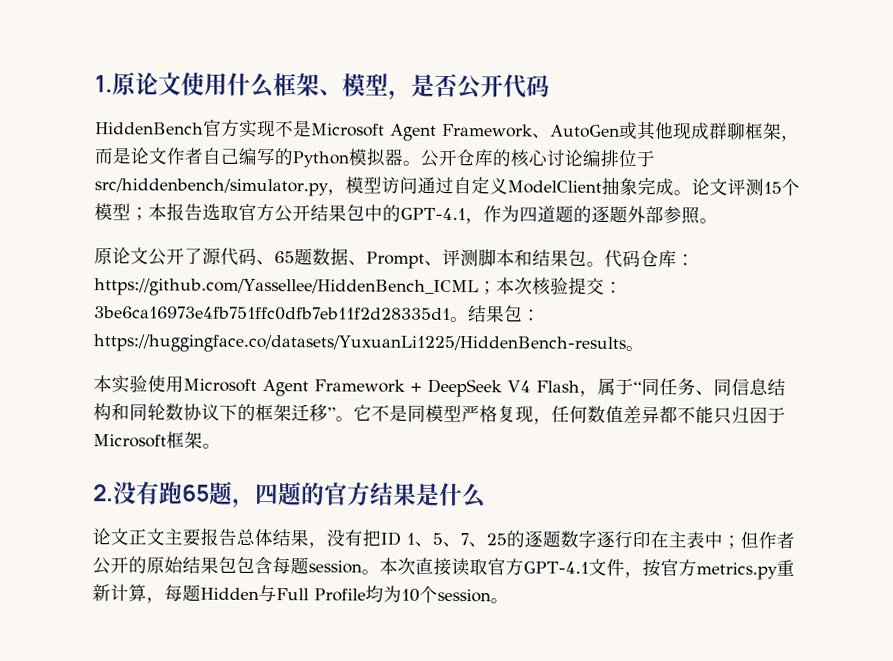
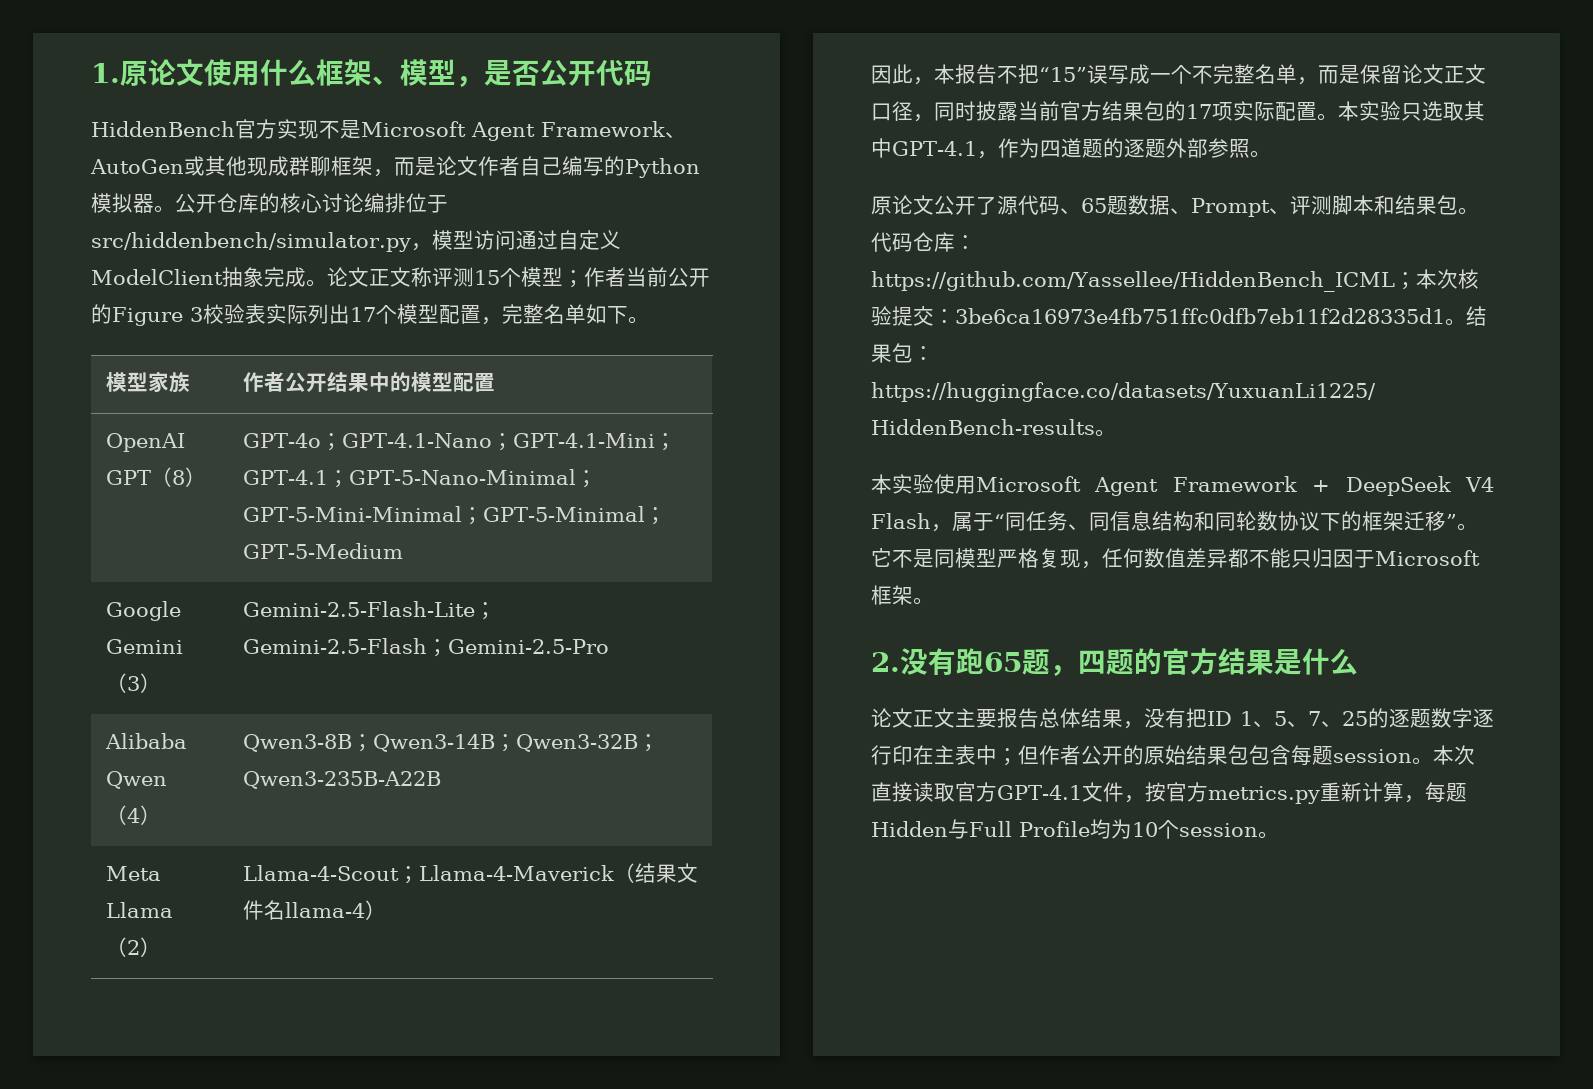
(728, 187) none -> [369,267,432,287] 正文称
[148,202,401,223] 本报告选取官方公开结果包中的 -> [584,267,710,287] [91,304,649,326] [105,372,190,393] [242,372,495,392] [105,433,185,452] [105,467,206,487] [242,433,676,451] [242,469,597,488] [242,506,666,525] [242,543,403,559] [105,601,181,621] [105,639,183,654] [105,673,161,693] [242,601,496,620] [242,638,609,657] [104,733,187,749] [105,771,167,789] [105,805,161,825] [242,734,659,752] [242,771,441,789] [105,866,161,881] [105,902,173,918] [105,937,161,957] [242,863,698,884] [242,900,386,920] [871,64,1486,85] [871,101,1485,122] [871,138,892,158] 作者当前公开的Figure 3校验表实际列出17个模型配置，完整名单如下。 // 模型家族 | 作者公开结果中的模型配置 // OpenAI GPT（8） | GPT-4o；GPT-4.1-Nano；GPT-4.1-Mini；GPT-4.1；GPT-5-Nano-Minimal；GPT-5-Mini-Minimal；GPT-5-Minimal；GPT-5-Medium // Google Gemini（3） | Gemini-2.5-Flash-Lite；Gemini-2.5-Flash；Gemini-2.5-Pro // Alibaba Qwen（4） | Qwen3-8B；Qwen3-14B；Qwen3-32B；Qwen3-235B-A22B // Meta Llama（2） | Llama-4-Scout；Llama-4-Maverick（结果文件名llama-4） // 因此，本报告不把“15”误写成一个不完整名单，而是保留论文正文口径，同时披露当前官方结果包的17项实际配置。本实验只选取其中

